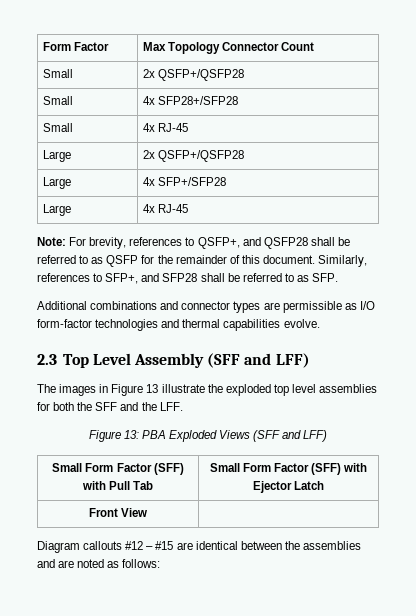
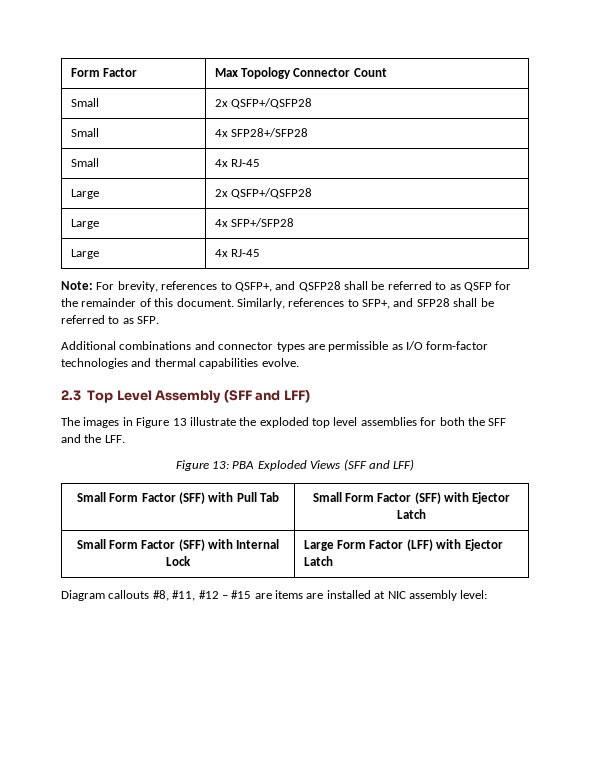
[88,508,148,517] Front View | -> [76,539,280,551] [166,556,191,566] [303,539,503,551] [303,556,333,566] Small Form Factor (SFF) with Internal Lock | Large Form Factor (LFF) with Ejector Latch
(123, 545) none -> [152,590,196,601] #8, #11,
[195,541,361,550] [37,559,161,568] identical between the assemblies and are noted as follows: -> [275,590,488,601] items are installed at NIC assembly level:

